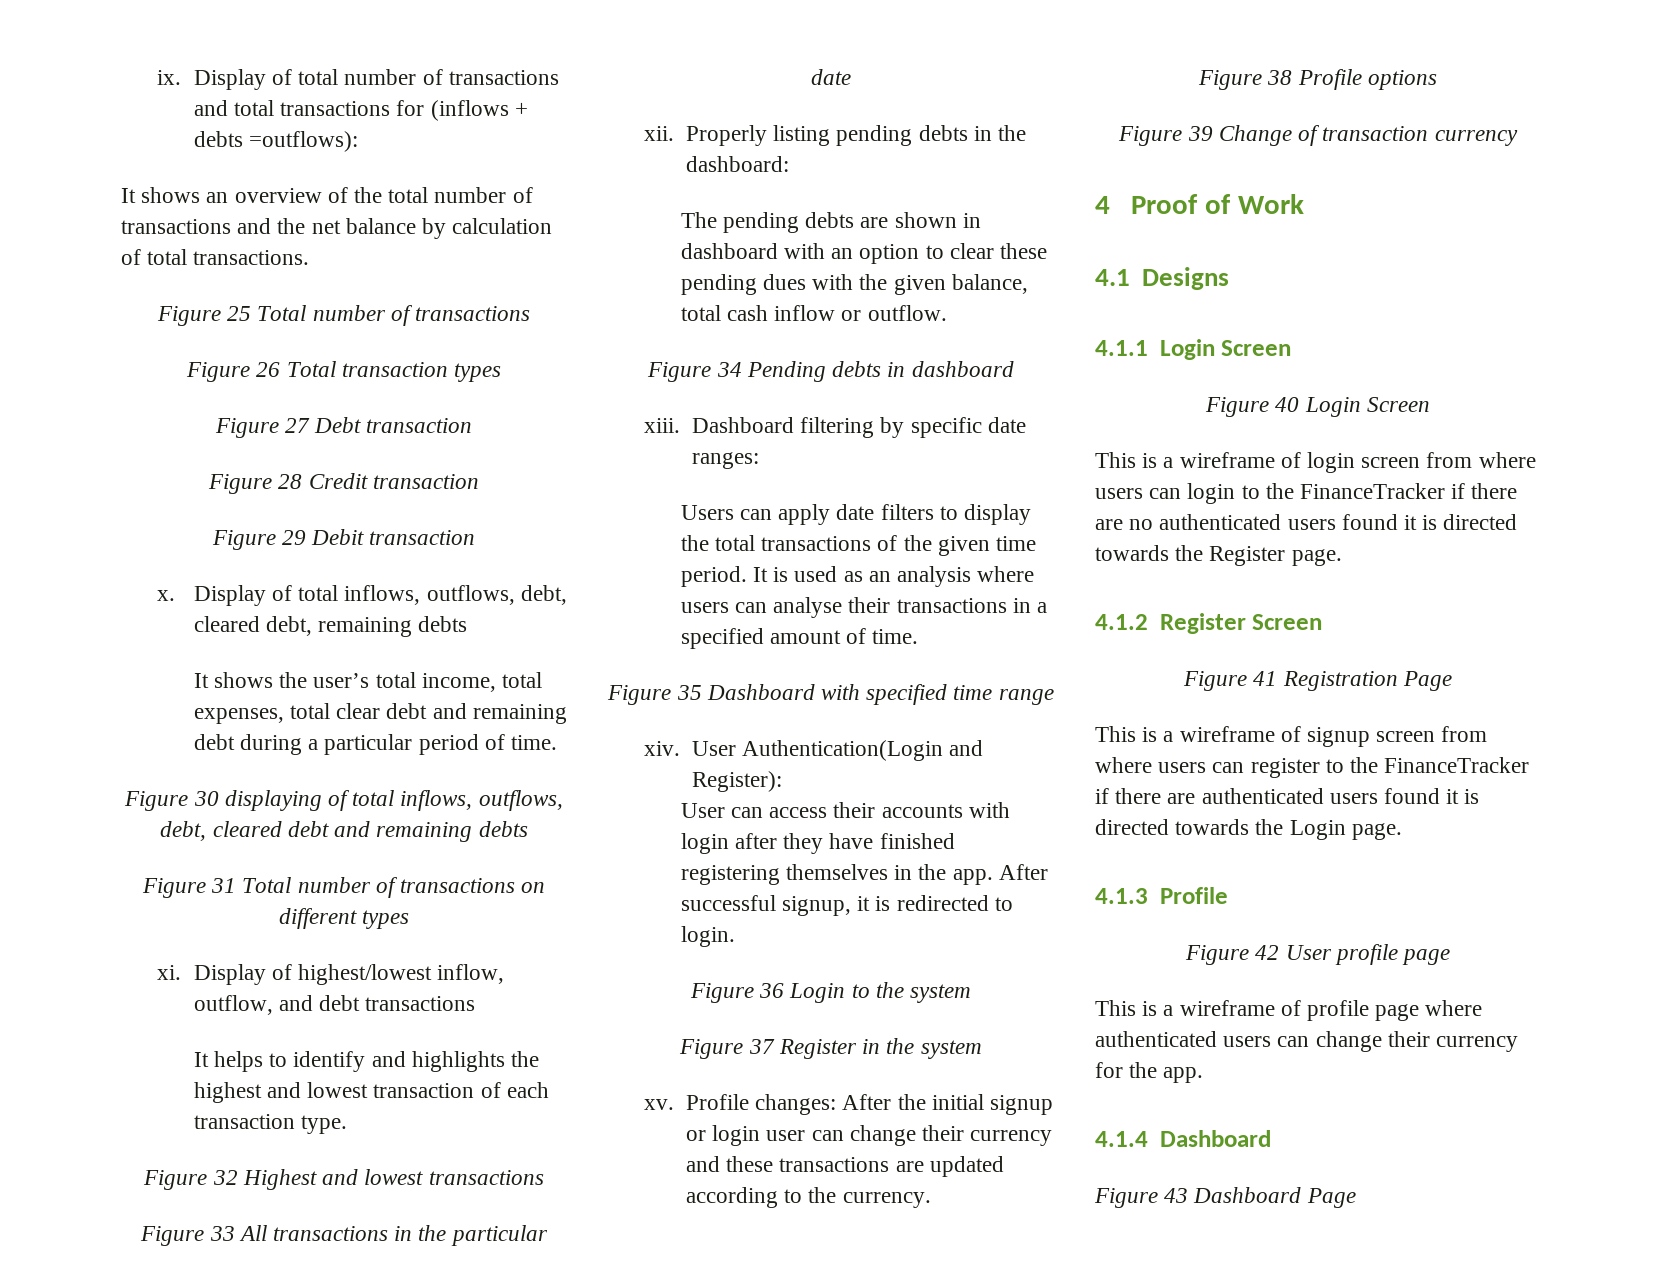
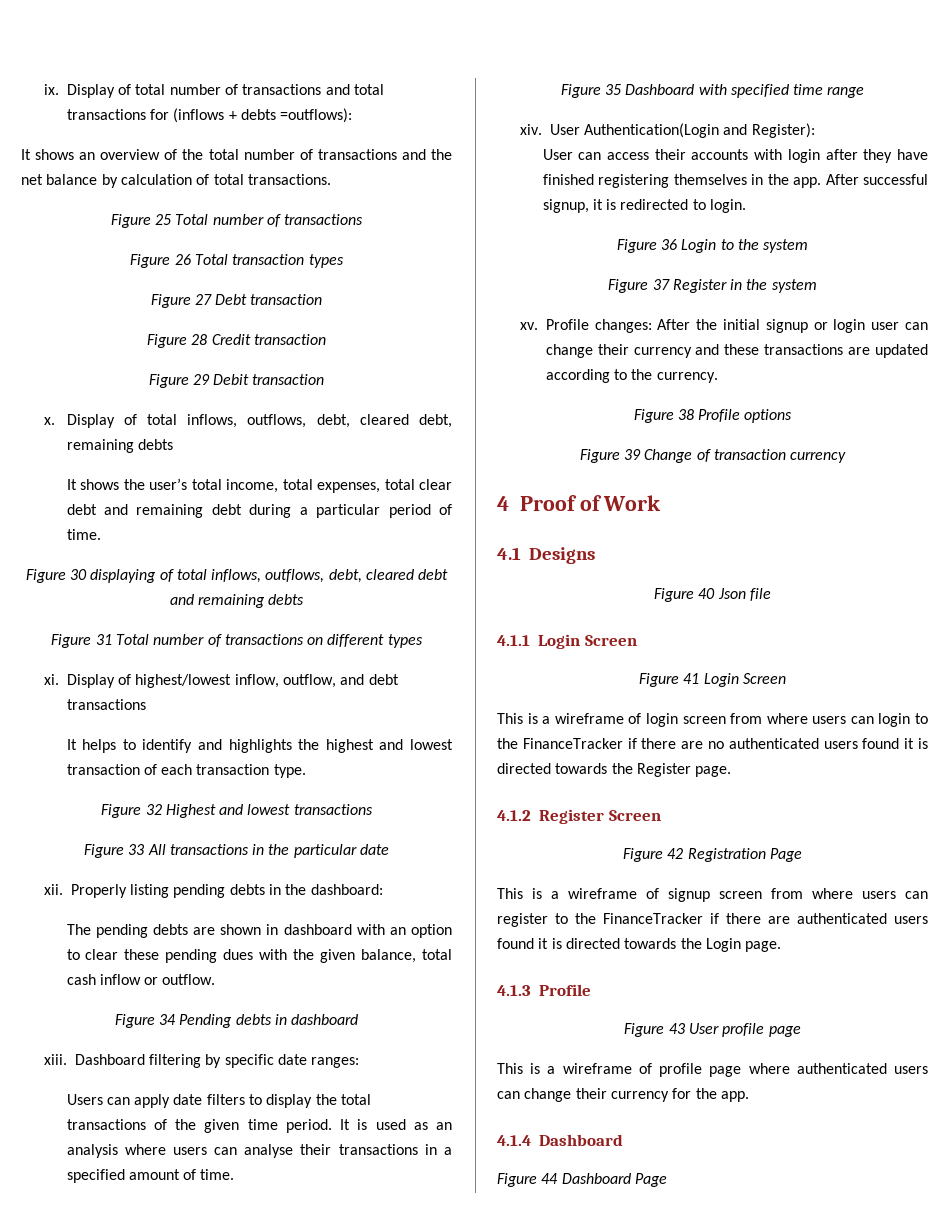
(1229, 278) none -> [654,588,771,602] // Figure 40 Json file
[1275,397,1300,412] 40 -> [683,673,700,684] 41
[1253,671,1278,686] 41 -> [667,848,684,859] 42
[1255,945,1280,960] 42 -> [668,1023,685,1034] 43
[1164,1188,1189,1203] 43 -> [541,1173,559,1184] 44

